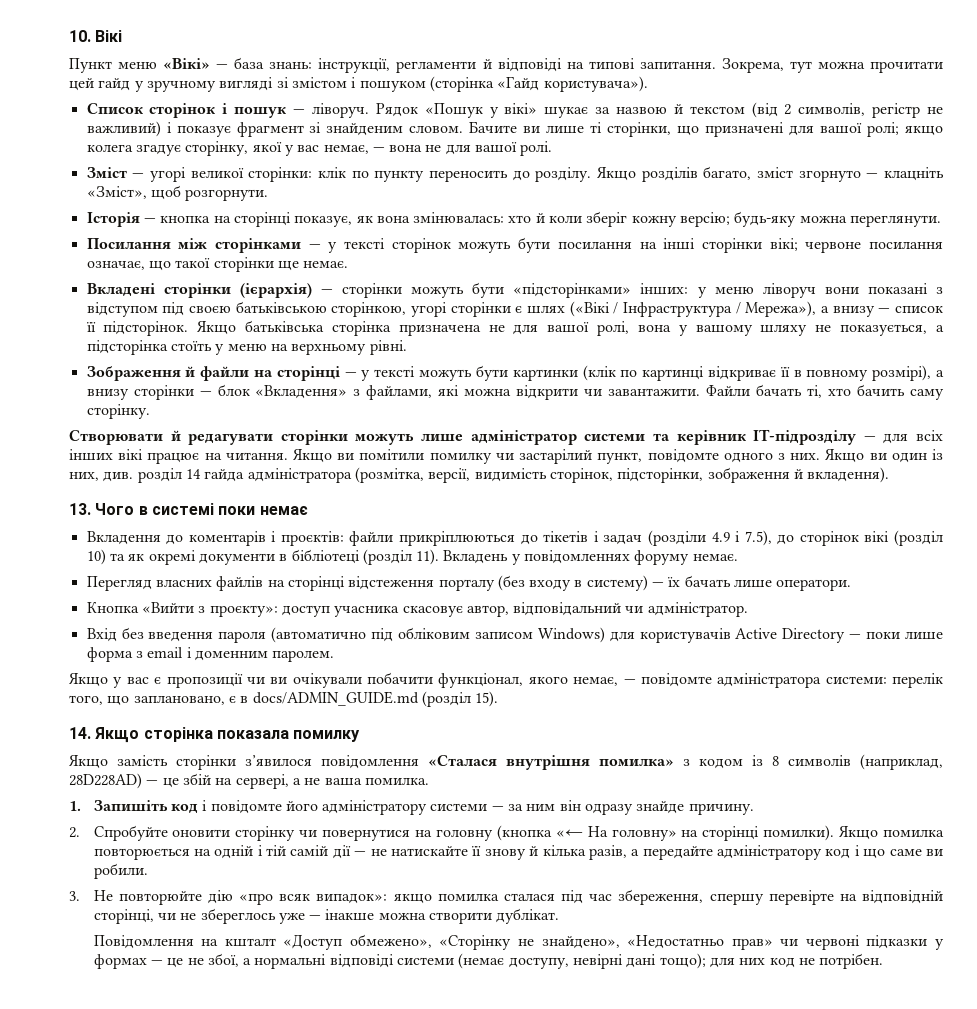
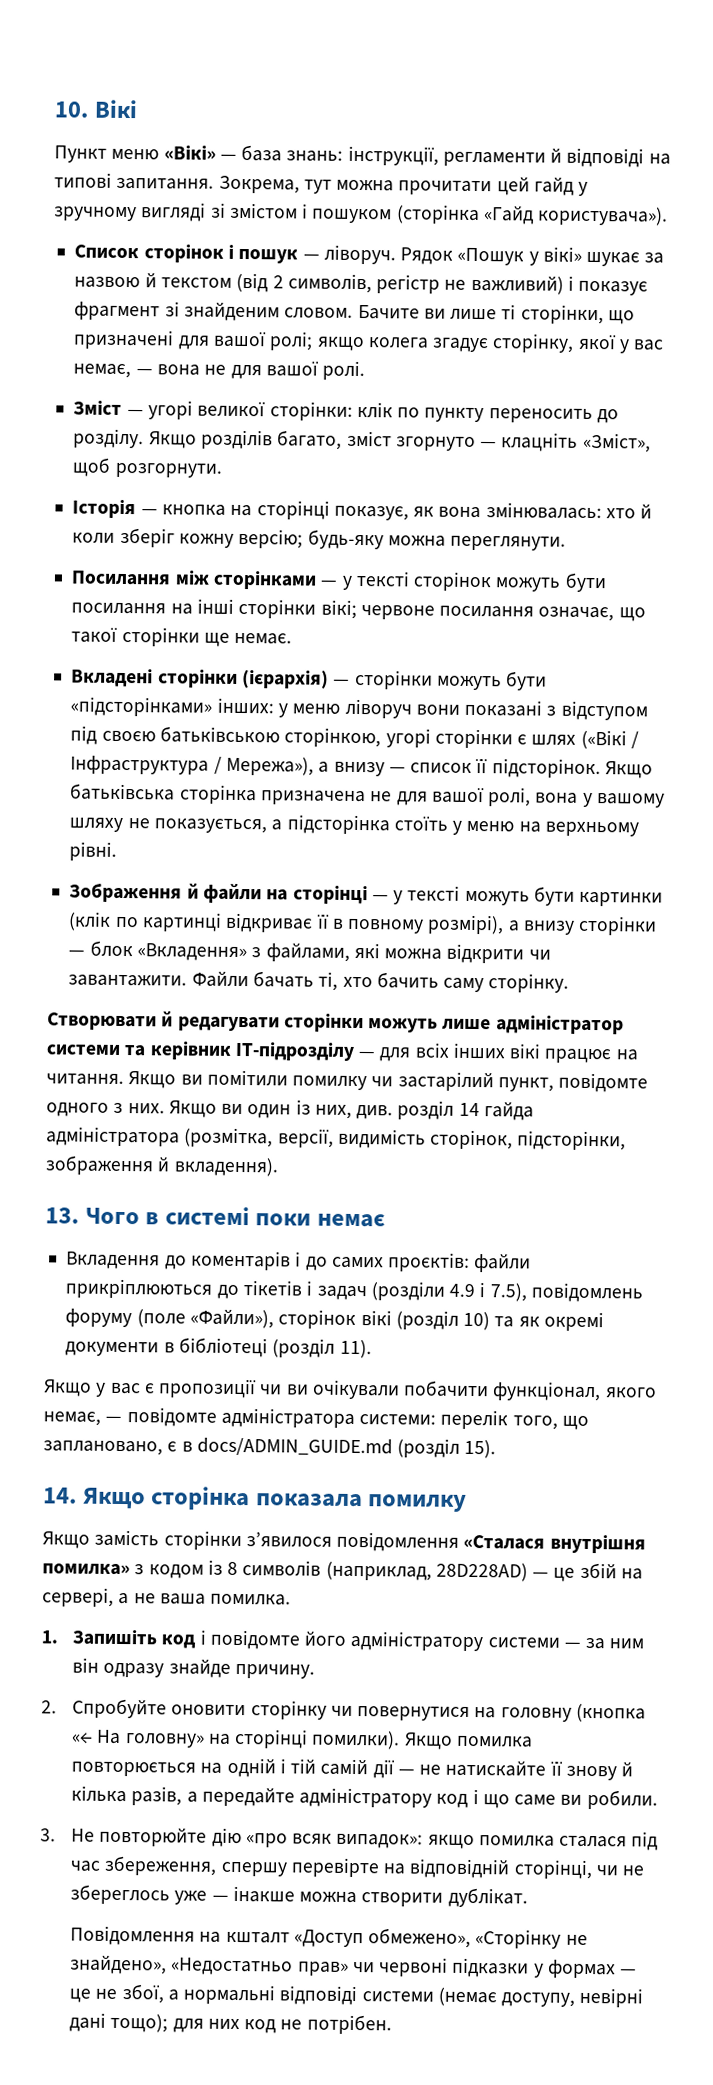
(277, 536) none -> [305,1256,384,1271] до самих
[777,534,795,545] до -> [530,1282,643,1303] [65,1308,274,1329] повідомлень форуму (поле «Файли»),
[443,550,738,565] [86,575,852,591] [86,602,748,617] [86,627,943,643] [86,647,335,662] Вкладень у повідомленнях форуму немає. // Перегляд власних файлів на сторінці відстеження порталу (без входу в систему) — їх бачать лише оператори. // Кнопка «Вийти з проєкту»: доступ учасника скасовує автор, відповідальний чи адміністратор. // Вхід без введення пароля (автоматично під обліковим записом Windows) для користувачів Active Directory — поки лише форма з email і доменним паролем. -> (372, 1349) none

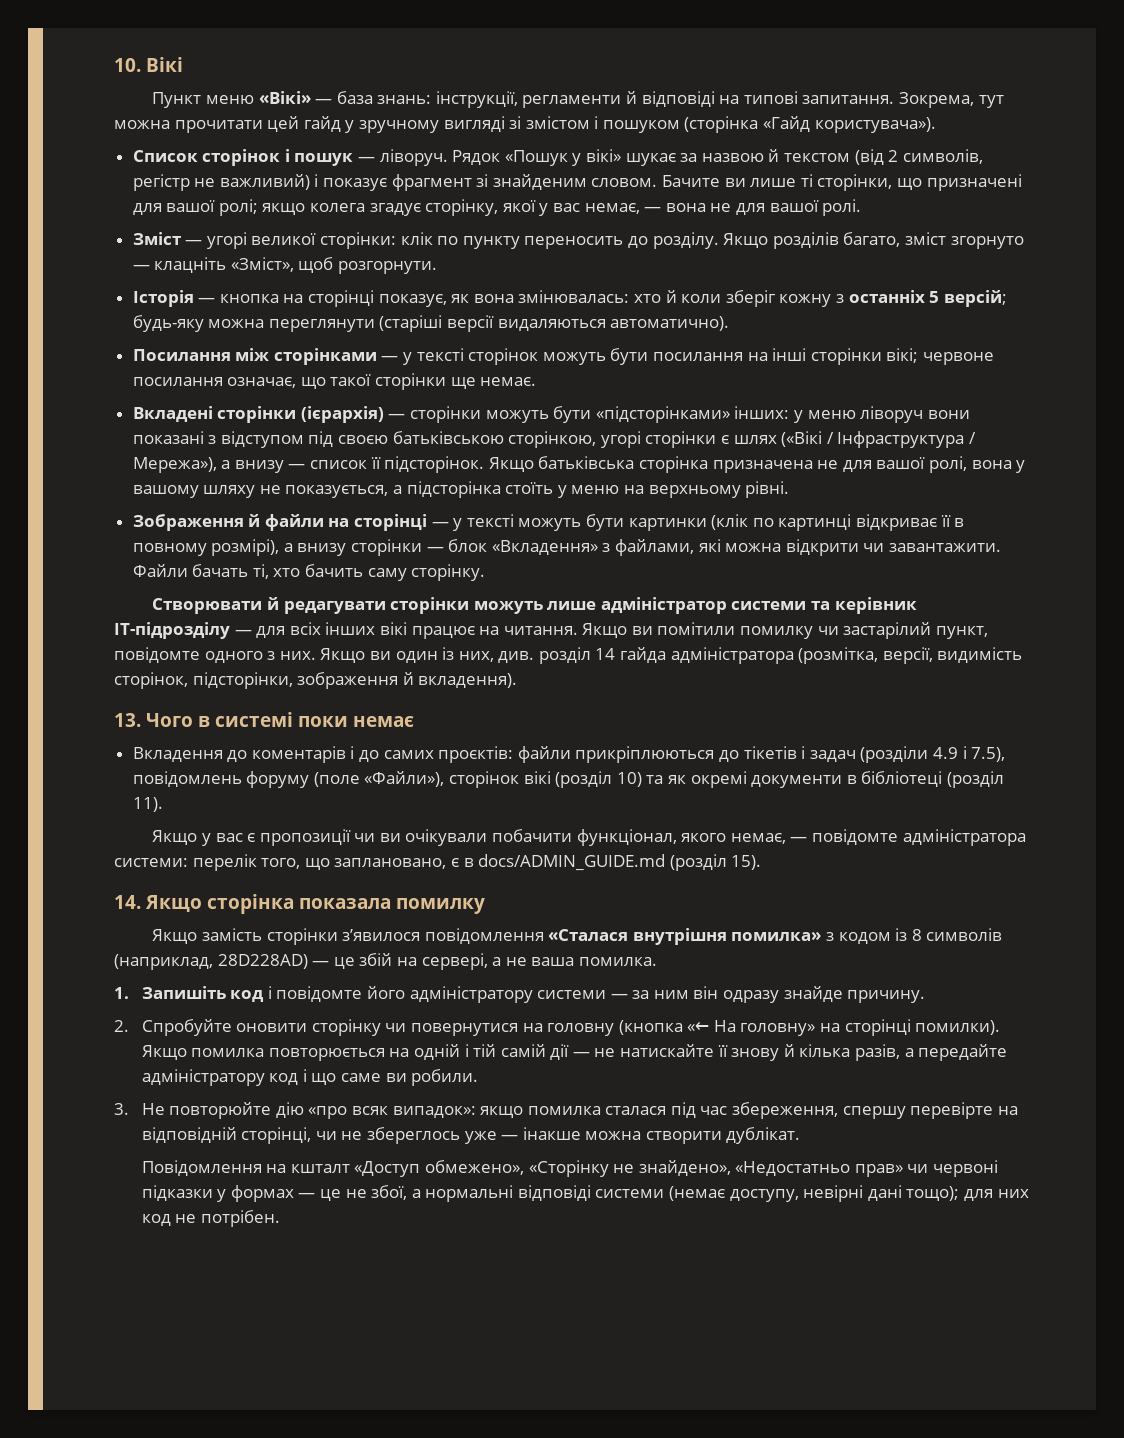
[238,528,567,551] версію; будь-яку можна переглянути. -> [835,290,1007,307] [132,315,730,332] з останніх 5 версій; будь-яку можна переглянути (старіші версії видаляються автоматично).

